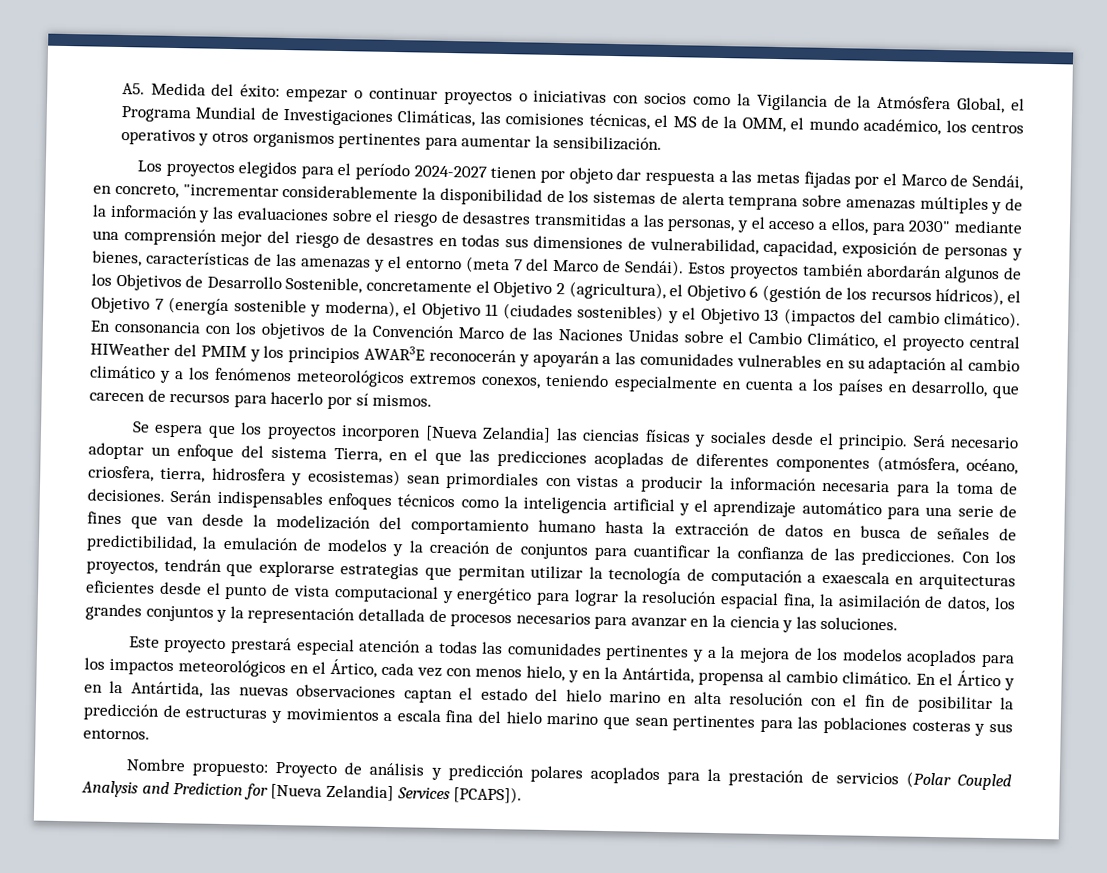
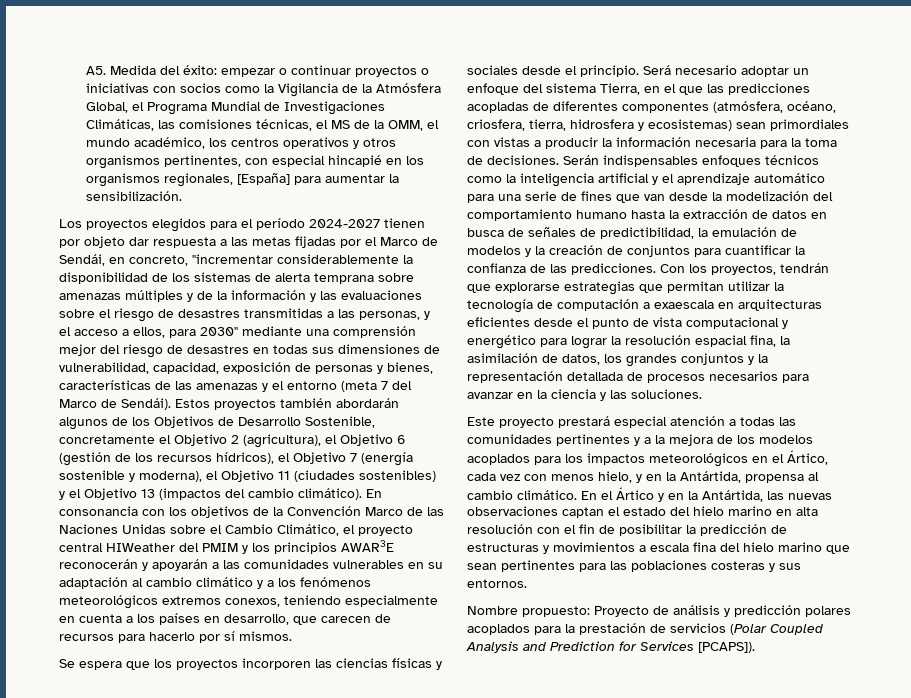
[338,133,422,150] pertinentes -> [163,155,424,167] [85,173,290,187] pertinentes, con especial hincapié en los organismos regionales, [España]
[424,425,552,443] [Nueva Zelandia] -> (311, 664) none
[270,783,394,802] [Nueva Zelandia] -> (637, 646) none

